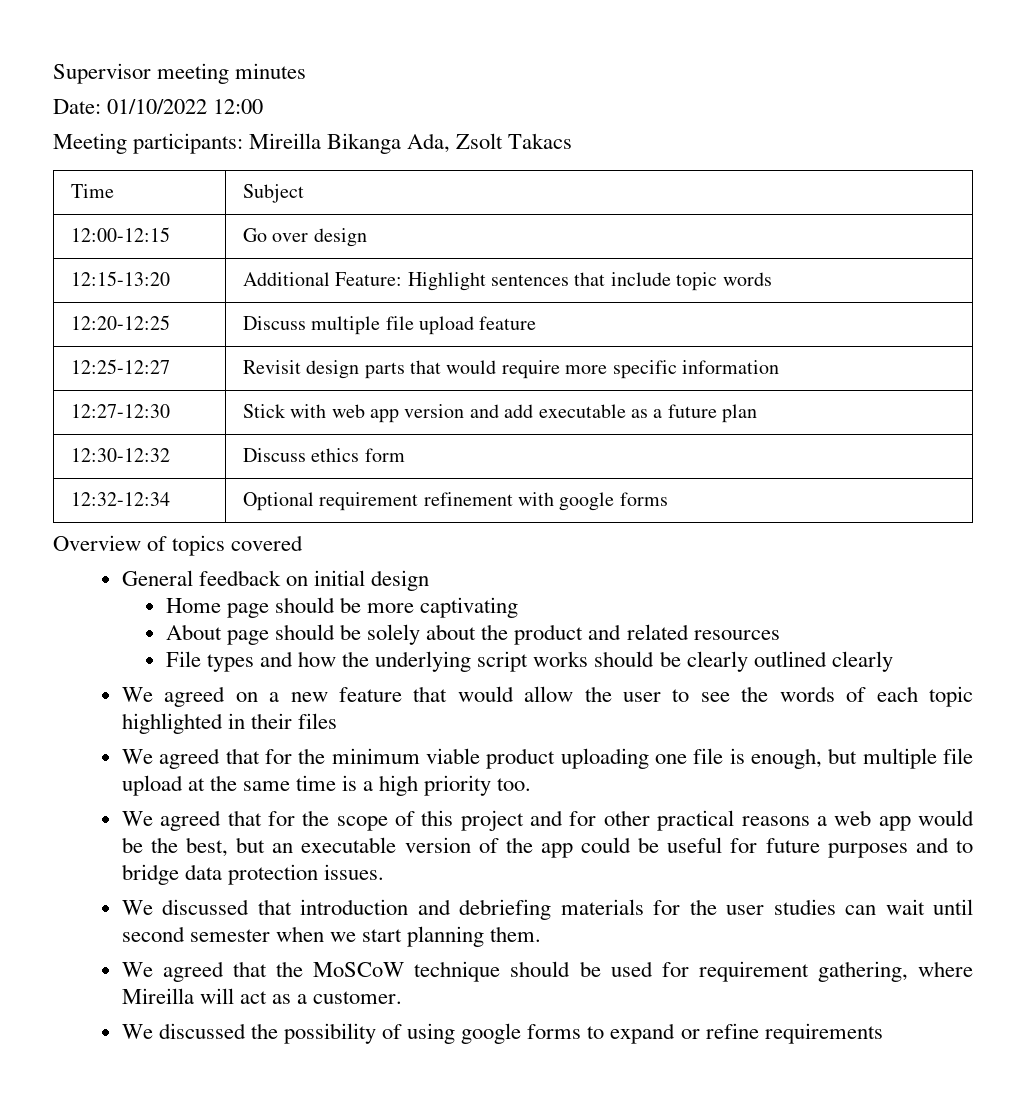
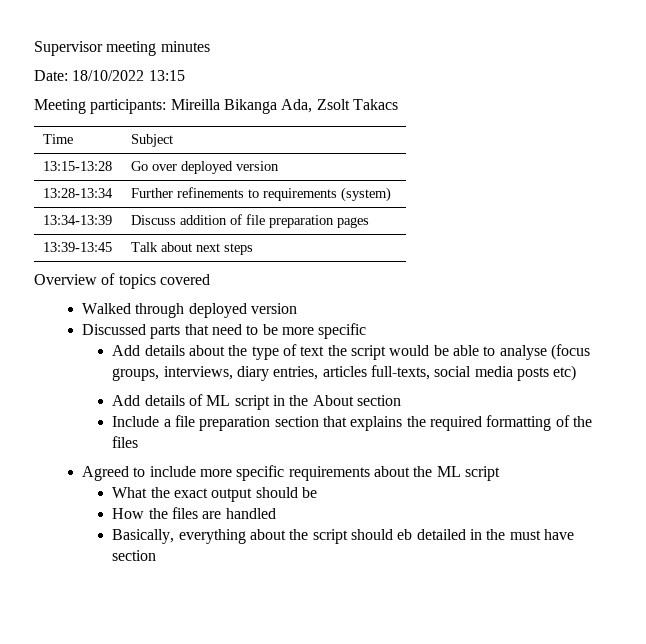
[107,99,264,114] 01/10/2022 12:00 -> [72,70,185,81] 18/10/2022 13:15
[70,227,170,242] 12:00-12:15 -> [43,161,113,171] 13:15-13:28
[313,228,367,247] [70,271,170,286] [242,272,772,291] [70,315,170,330] [242,316,537,335] [70,359,170,374] [242,360,779,379] [70,404,170,418] [242,404,758,423] [70,448,170,462] [242,448,405,462] [70,492,170,506] [242,492,668,511] [53,535,304,556] [121,570,430,591] [165,597,519,618] [165,624,780,645] [165,651,893,672] [121,686,973,707] [121,713,338,734] [121,748,974,769] [121,775,532,796] [121,810,975,831] [121,837,973,858] [121,864,385,885] [121,899,973,920] [121,926,542,947] [121,961,973,982] [121,988,403,1004] [121,1023,883,1044] design // 12:15-13:20 | Additional Feature: Highlight sentences that include topic words // 12:20-12:25 | Discuss multiple file upload feature // 12:25-12:27 | Revisit design parts that would require more specific information // 12:27-12:30 | Stick with web app version and add executable as a future plan // 12:30-12:32 | Discuss ethics form // 12:32-12:34 | Optional requirement refinement with google forms // Overview of topics covered // General feedback on initial design // Home page should be more captivating // About page should be solely about the product and related resources // File types and how the underlying script works should be clearly outlined clearly // We agreed on a new feature that would allow the user to see the words of each topic highlighted in their files // We agreed that for the minimum viable product uploading one file is enough, but multiple file upload at the same time is a high priority too. // We agreed that for the scope of this project and for other practical reasons a web app would be the best, but an executable version of the app could be useful for future purposes and to bridge data protection issues. // We discussed that introduction and debriefing materials for the user studies can wait until second semester when we start planning them. // We agreed that the MoSCoW technique should be used for requirement gathering, where Mireilla will act as a customer. // We discussed the possibility of using google forms to expand or refine requirements -> [181,161,280,174] [43,188,114,198] [131,187,392,202] [43,215,113,225] [131,214,370,228] [43,242,113,252] [131,242,254,255] [34,273,210,289] [81,303,297,318] [81,323,367,339] [112,344,590,360] [112,365,577,381] [112,394,401,410] [112,415,592,431] [112,436,139,448] [81,465,500,481] [112,487,317,502] [112,507,276,519] [112,529,574,544] [112,550,157,561] deployed version // 13:28-13:34 | Further refinements to requirements (system) // 13:34-13:39 | Discuss addition of file preparation pages // 13:39-13:45 | Talk about next steps // Overview of topics covered // Walked through deployed version // Discussed parts that need to be more specific // Add details about the type of text the script would be able to analyse (focus groups, interviews, diary entries, articles full-texts, social media posts etc) // Add details of ML script in the About section // Include a file preparation section that explains the required formatting of the files // Agreed to include more specific requirements about the ML script // What the exact output should be // How the files are handled // Basically, everything about the script should eb detailed in the must have section

